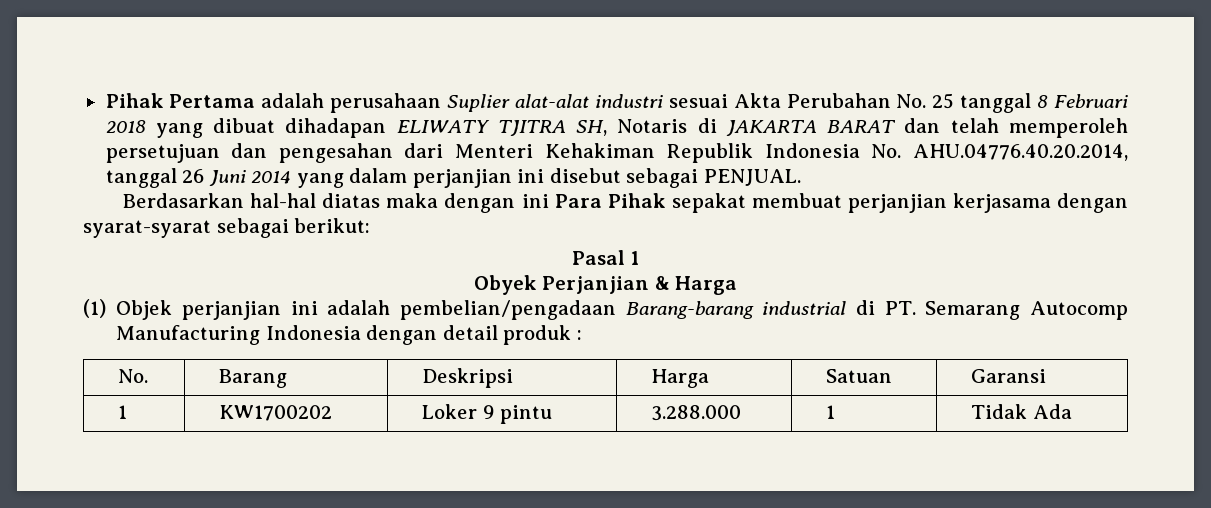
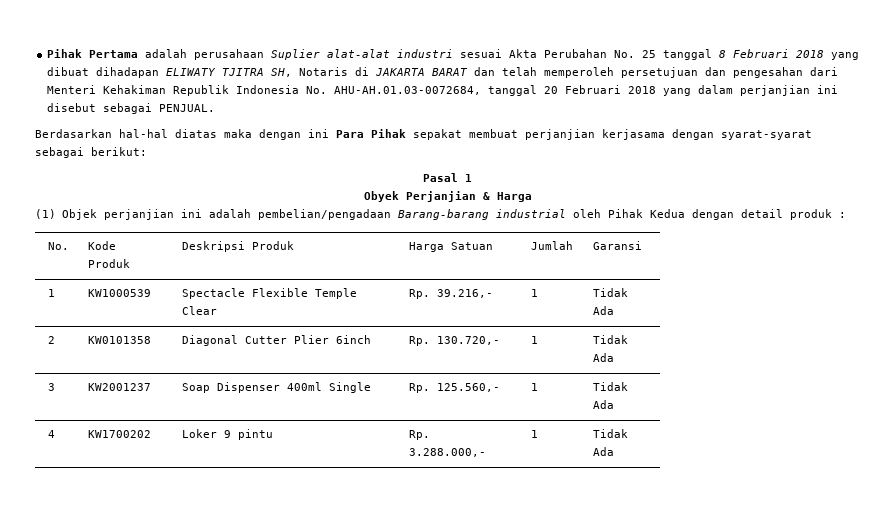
[913,144,1129,161] [105,168,292,188] AHU.04776.40.20.2014, tanggal 26 Juni 2014 -> [334,85,657,96] AHU-AH.01.03-0072684, tanggal 20 Februari 2018
[855,300,1129,320] [116,325,361,345] di PT. Semarang Autocomp Manufacturing Indonesia -> [572,209,685,218] oleh Pihak Kedua
[219,369,288,388] Barang -> [88,241,117,250] [88,259,131,268] Kode Produk
[651,369,710,388] [826,369,893,383] | Harga | Satuan -> [252,241,295,250] [409,242,494,252] [531,241,574,250] Produk | Harga Satuan | Jumlah
(128, 412) none -> [88,289,152,297] [182,288,358,299] [182,306,218,315] [409,289,494,299] [531,289,539,297] [593,288,629,297] [593,306,615,315] [48,336,56,344] [88,336,152,344] [182,335,372,346] [409,336,501,346] [531,336,539,344] [593,335,629,344] [593,353,615,362] [48,383,56,391] [88,383,152,391] [182,382,372,393] [409,383,501,393] [531,383,539,391] [593,382,629,391] [593,400,615,409] [48,430,56,438] | KW1000539 | Spectacle Flexible Temple Clear | Rp. 39.216,- | 1 | Tidak Ada // 2 | KW0101358 | Diagonal Cutter Plier 6inch | Rp. 130.720,- | 1 | Tidak Ada // 3 | KW2001237 | Soap Dispenser 400ml Single | Rp. 125.560,- | 1 | Tidak Ada // 4
[651,405,742,421] 3.288.000 -> [409,430,431,440] [409,448,487,457] Rp. 3.288.000,-

